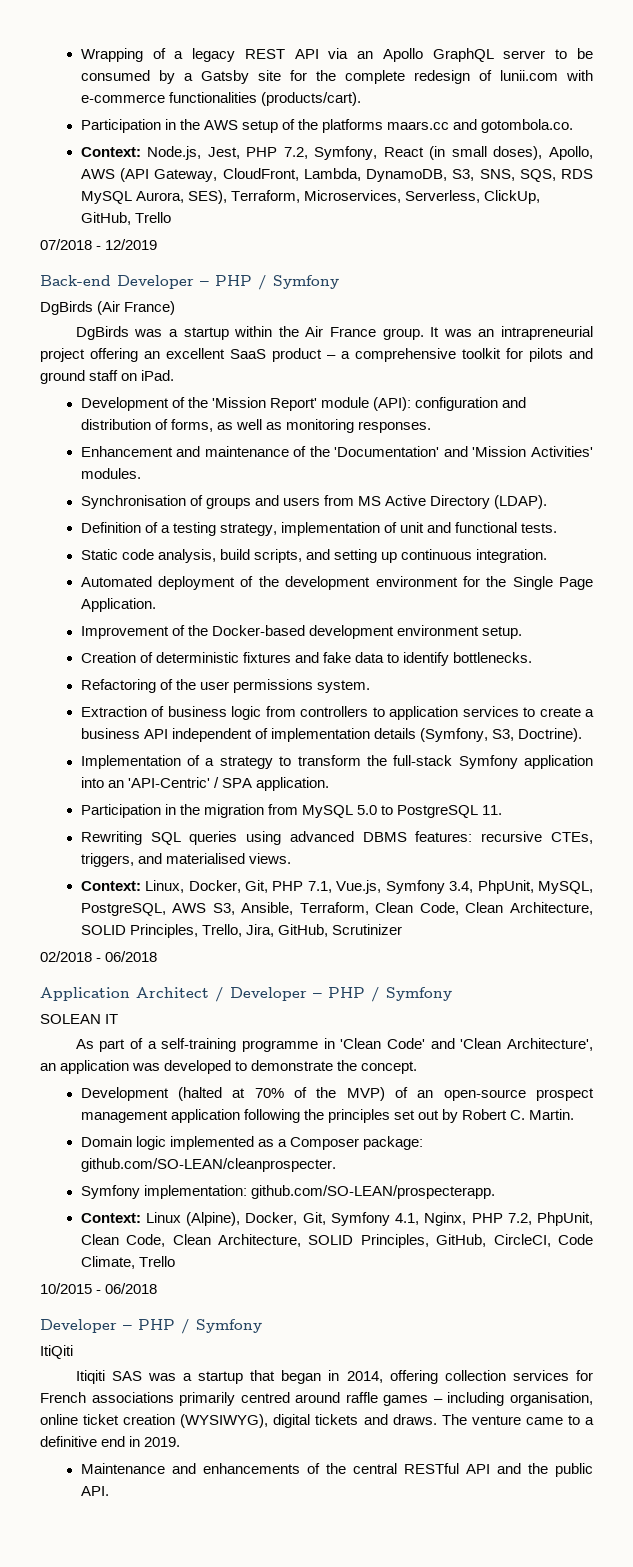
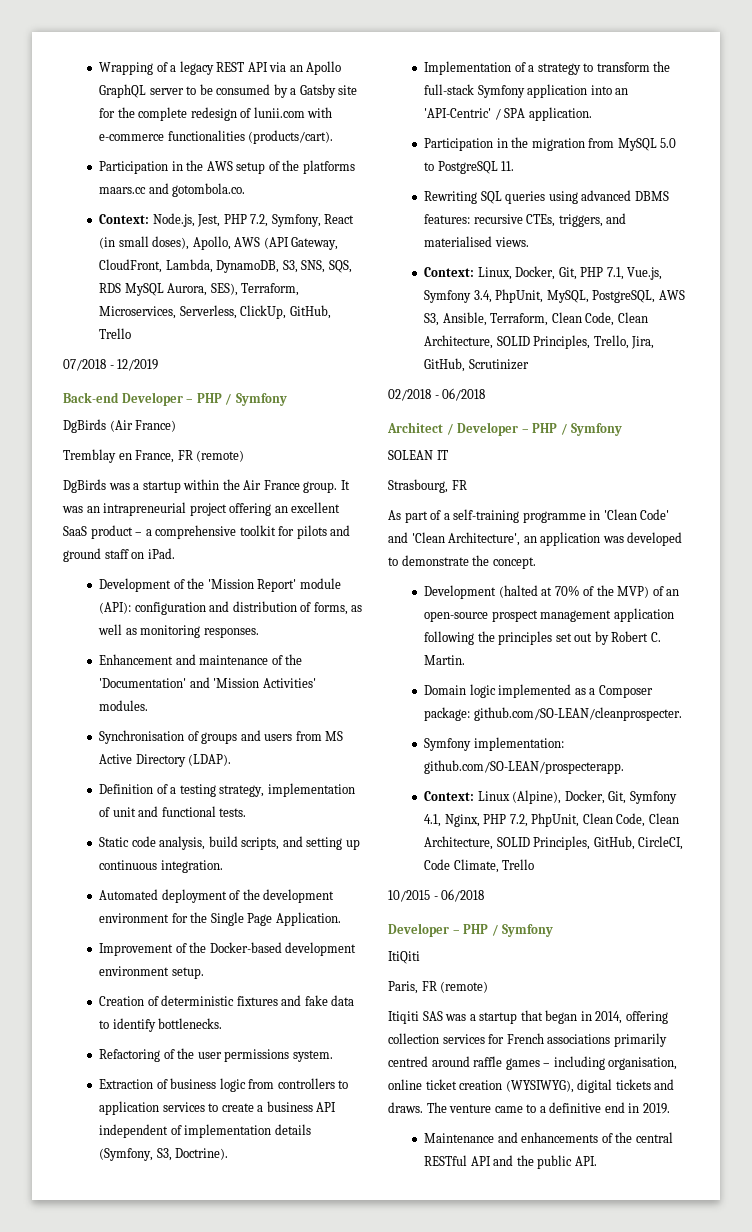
(176, 308) none -> [63,449,245,463] // Tremblay en France, FR (remote)
[40,987,130,1001] Application -> (486, 394) none
(119, 1019) none -> [388,479,467,493] // Strasbourg, FR
(73, 1352) none -> [388,981,489,994] // Paris, FR (remote)

